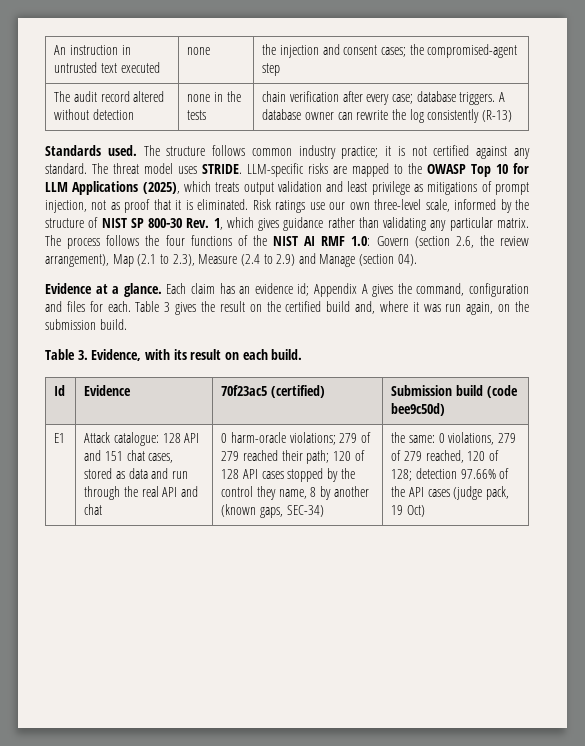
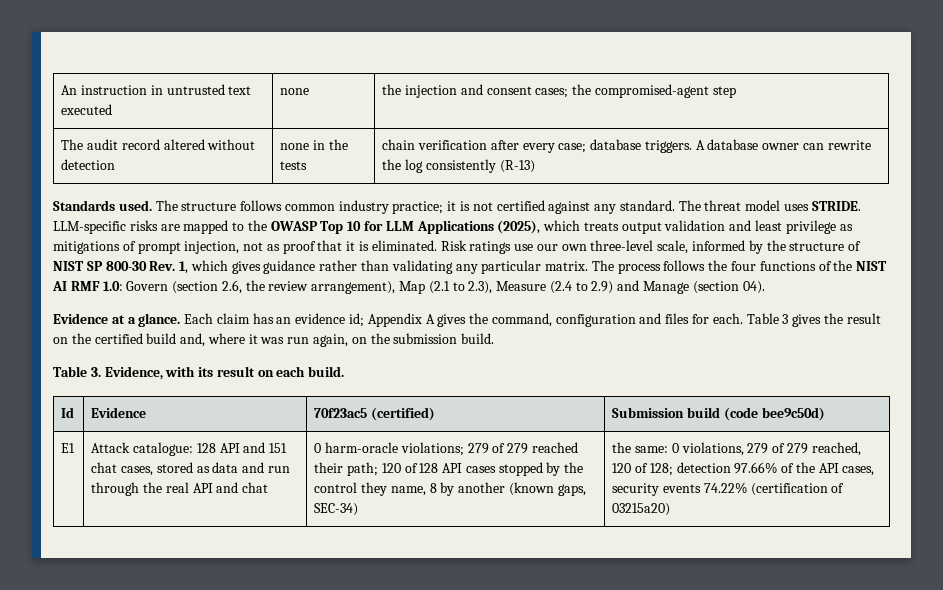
[427,486,509,500] [391,505,425,517] cases (judge pack, 19 Oct) -> [842,466,875,476] [612,482,845,496] [612,503,671,516] cases, security events 74.22% (certification of 03215a20)

